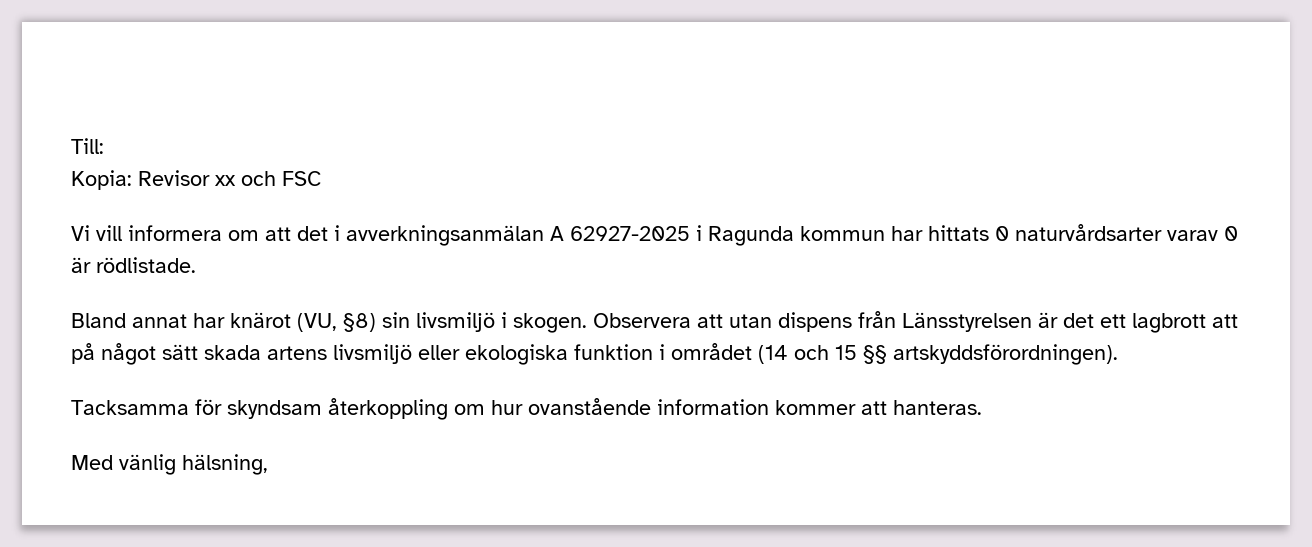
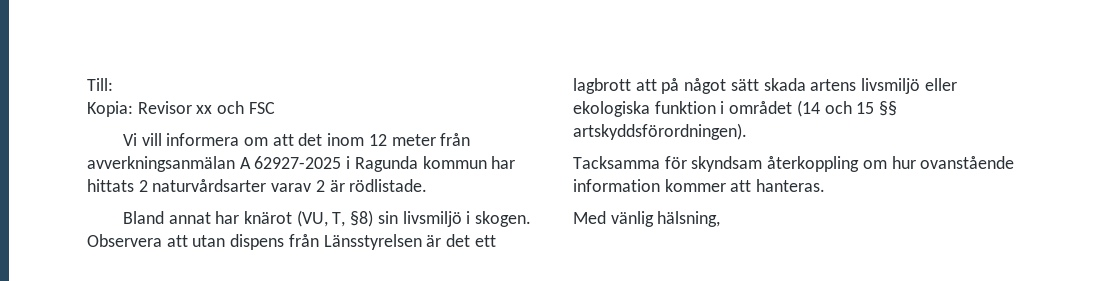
[334,225,340,241] i -> [327,133,471,146] inom 12 meter från
[995,226,1009,241] 0 -> [138,180,148,192] 2
[1224,226,1238,241] 0 -> [315,180,325,192] 2
(337, 322) none -> [332,212,346,227] T,

